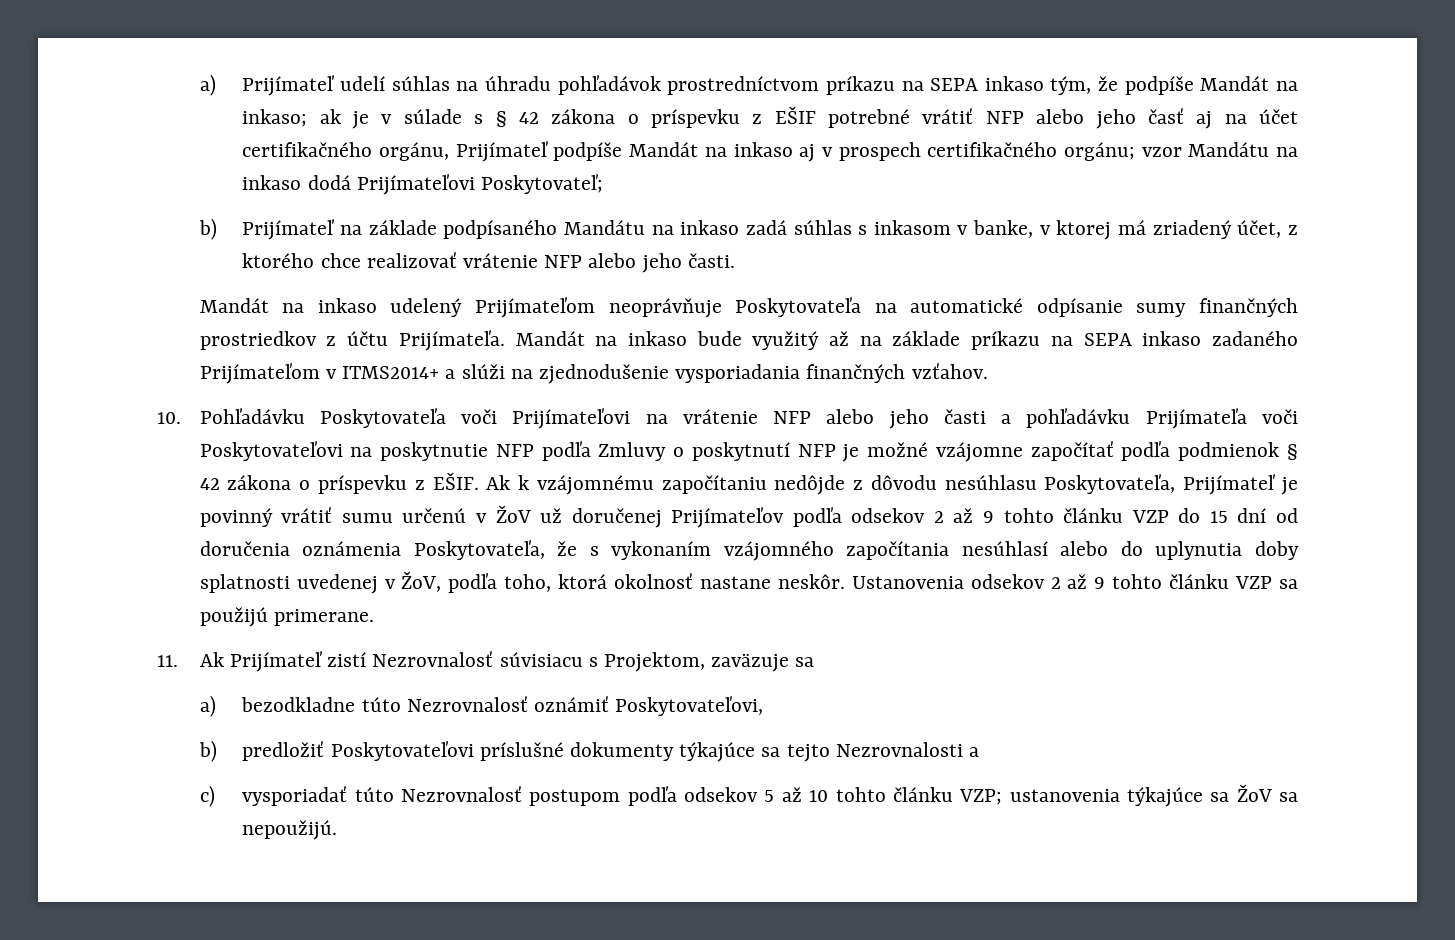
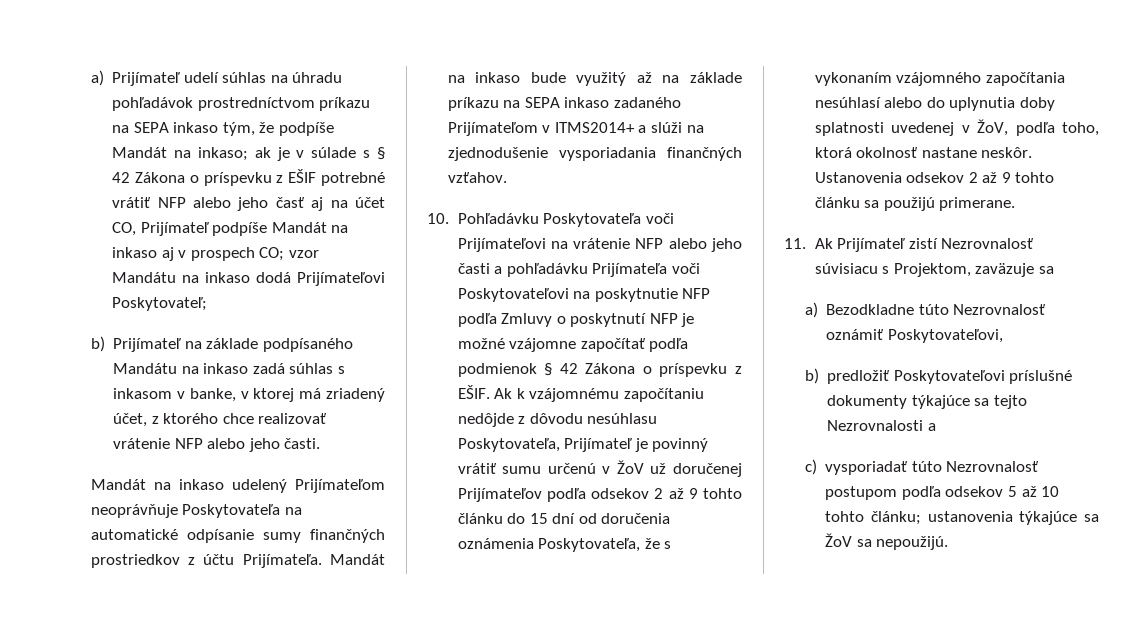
[551,109,616,124] zákona -> [134,172,185,183] Zákona
[242,142,450,161] certifikačného orgánu, -> [112,222,137,236] CO,
[927,142,1135,161] certifikačného orgánu; -> [259,247,285,261] CO;
[227,475,292,490] zákona -> [585,363,636,374] Zákona
[1131,510,1169,523] VZP -> (503, 518) none
[1235,576,1273,589] VZP -> (860, 202) none
[241,697,356,712] bezodkladne -> [826,304,915,315] Bezodkladne
[892,787,1003,805] článku VZP; -> [870,511,921,525] článku;

